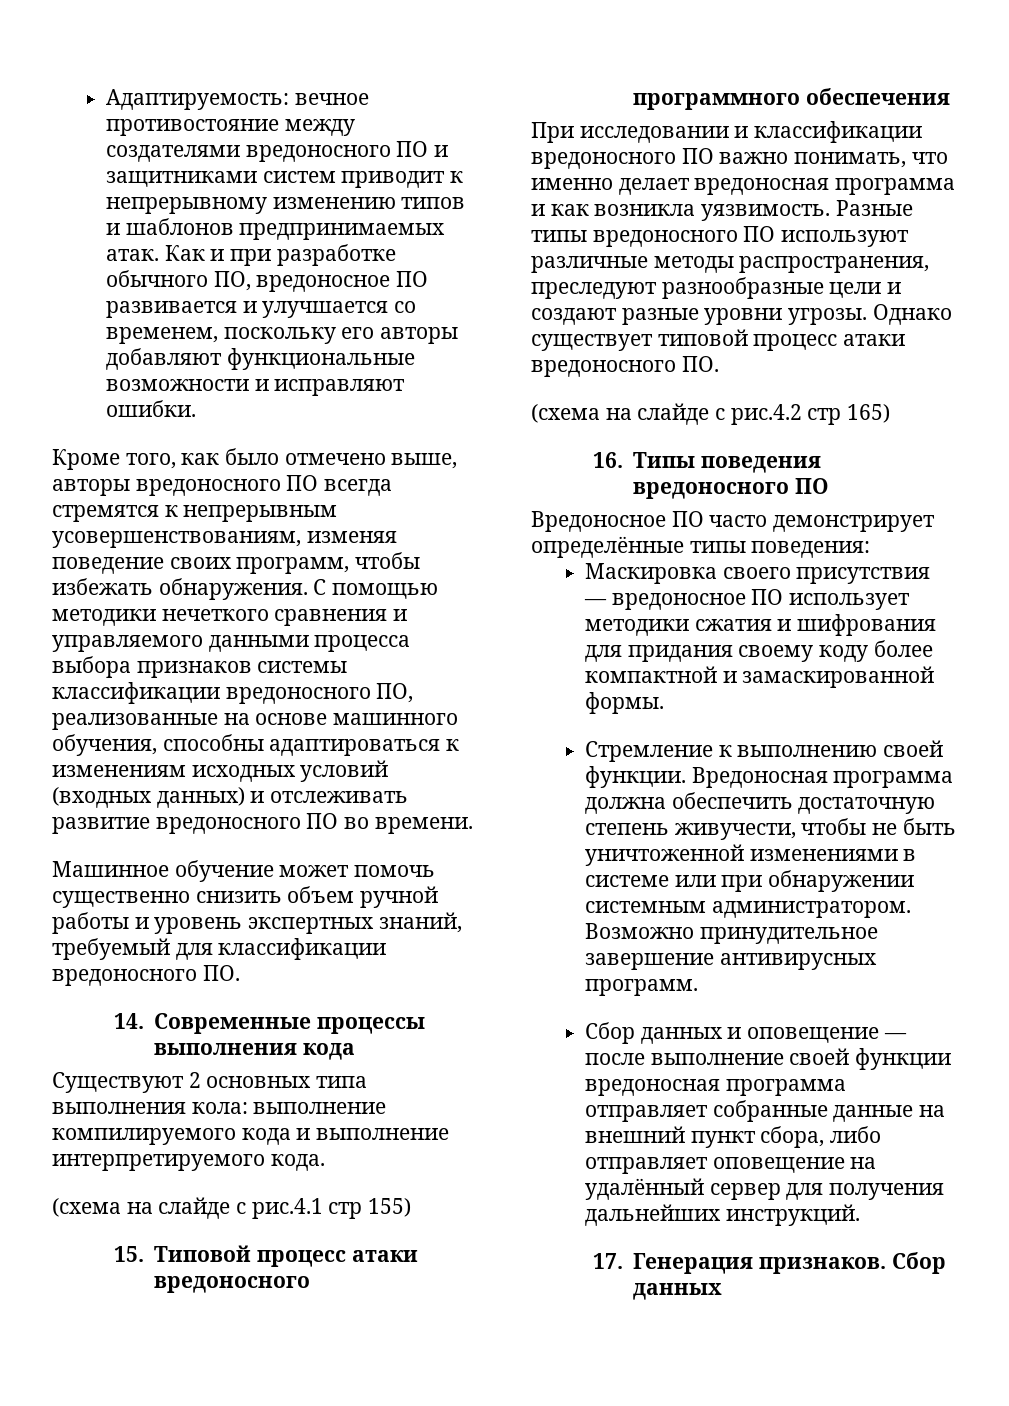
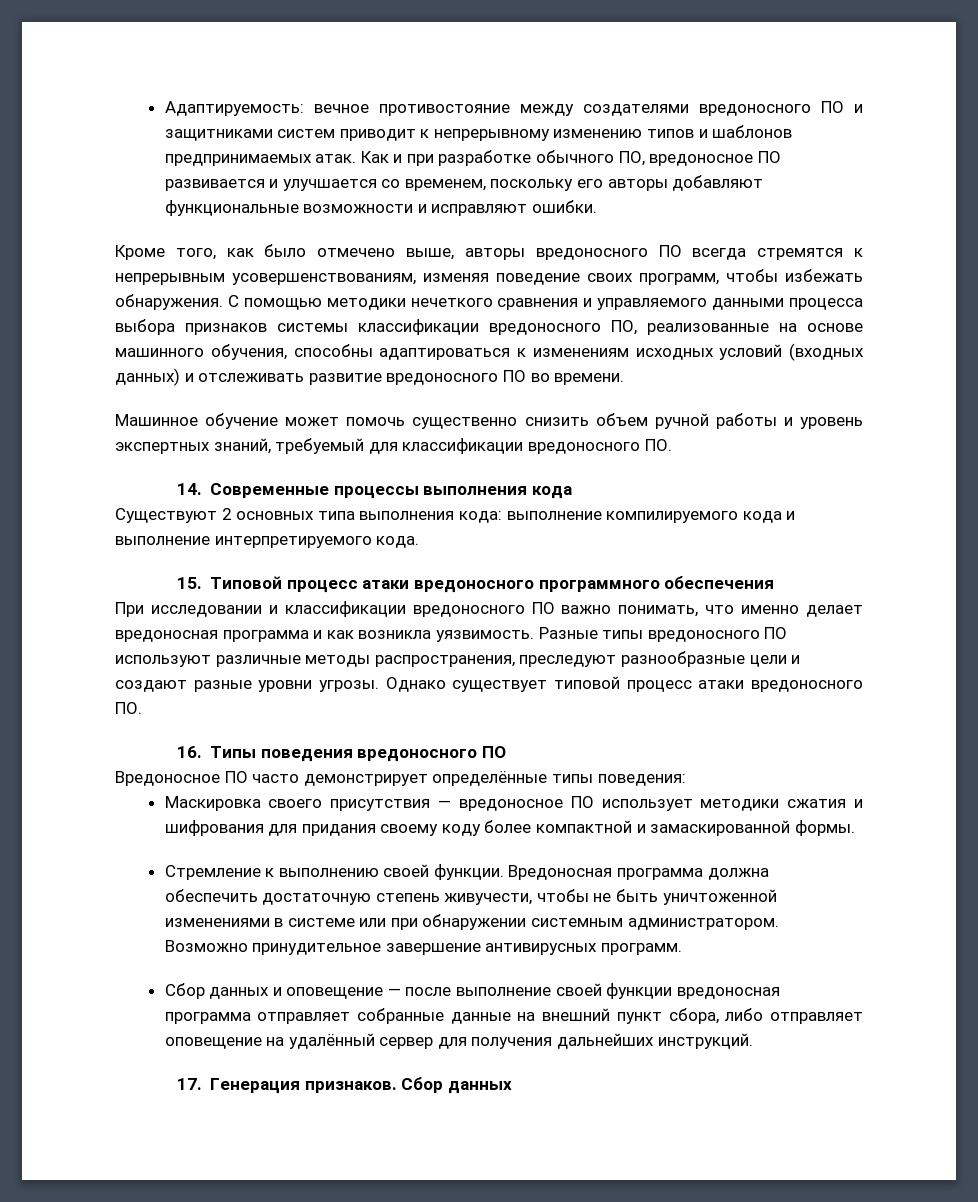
[191,1102,248,1114] кола: -> [458,511,502,523] кода:
[52,1197,412,1219] // (схема на слайде с рис.4.1 стр 155) -> (420, 542) none
[531,403,891,425] // (схема на слайде с рис.4.2 стр 165) -> (142, 708) none

